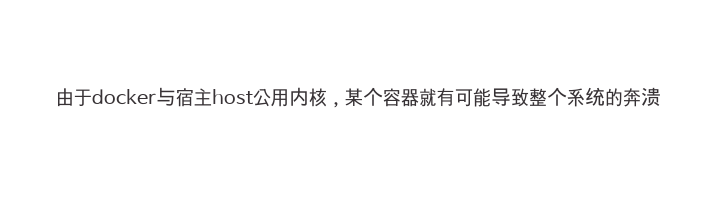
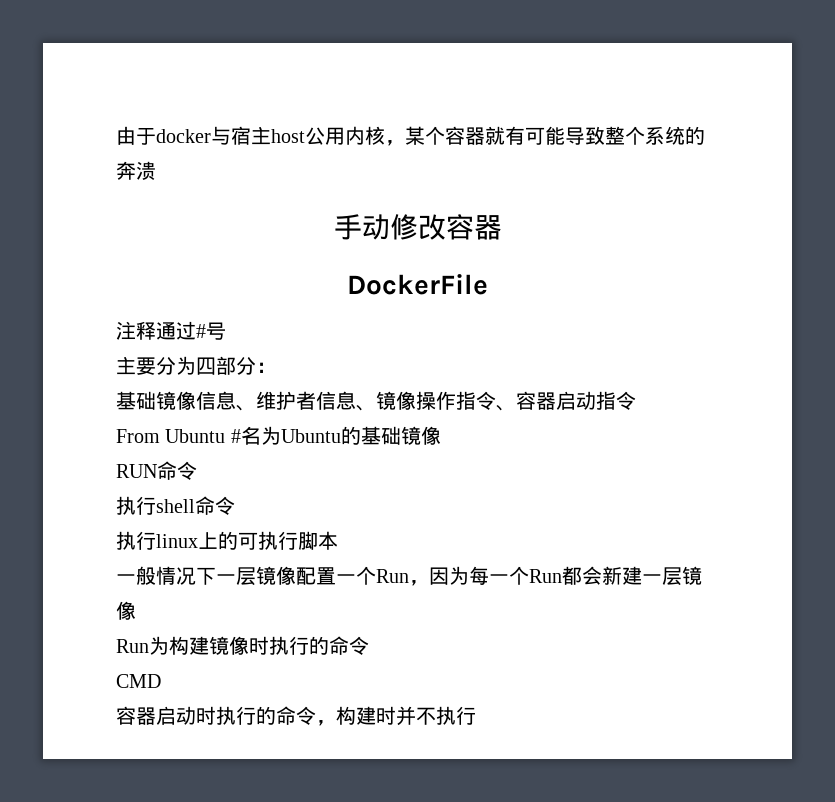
(661, 96) none -> [333,214,502,240] [347,274,488,295] [116,321,226,340] [116,356,276,375] [116,391,636,411] [116,426,441,445] [116,461,197,480] [116,496,235,515] [116,531,338,550] [116,566,702,586] [116,601,136,620] [116,636,369,655] [116,674,161,688] [116,706,476,726] // 手动修改容器 // DockerFile // 注释通过#号 // 主要分为四部分： // 基础镜像信息、维护者信息、镜像操作指令、容器启动指令 // From Ubuntu #名为Ubuntu的基础镜像 // RUN命令 // 执行shell命令 // 执行linux上的可执行脚本 // 一般情况下一层镜像配置一个Run，因为每一个Run都会新建一层镜像 // Run为构建镜像时执行的命令 // CMD // 容器启动时执行的命令，构建时并不执行

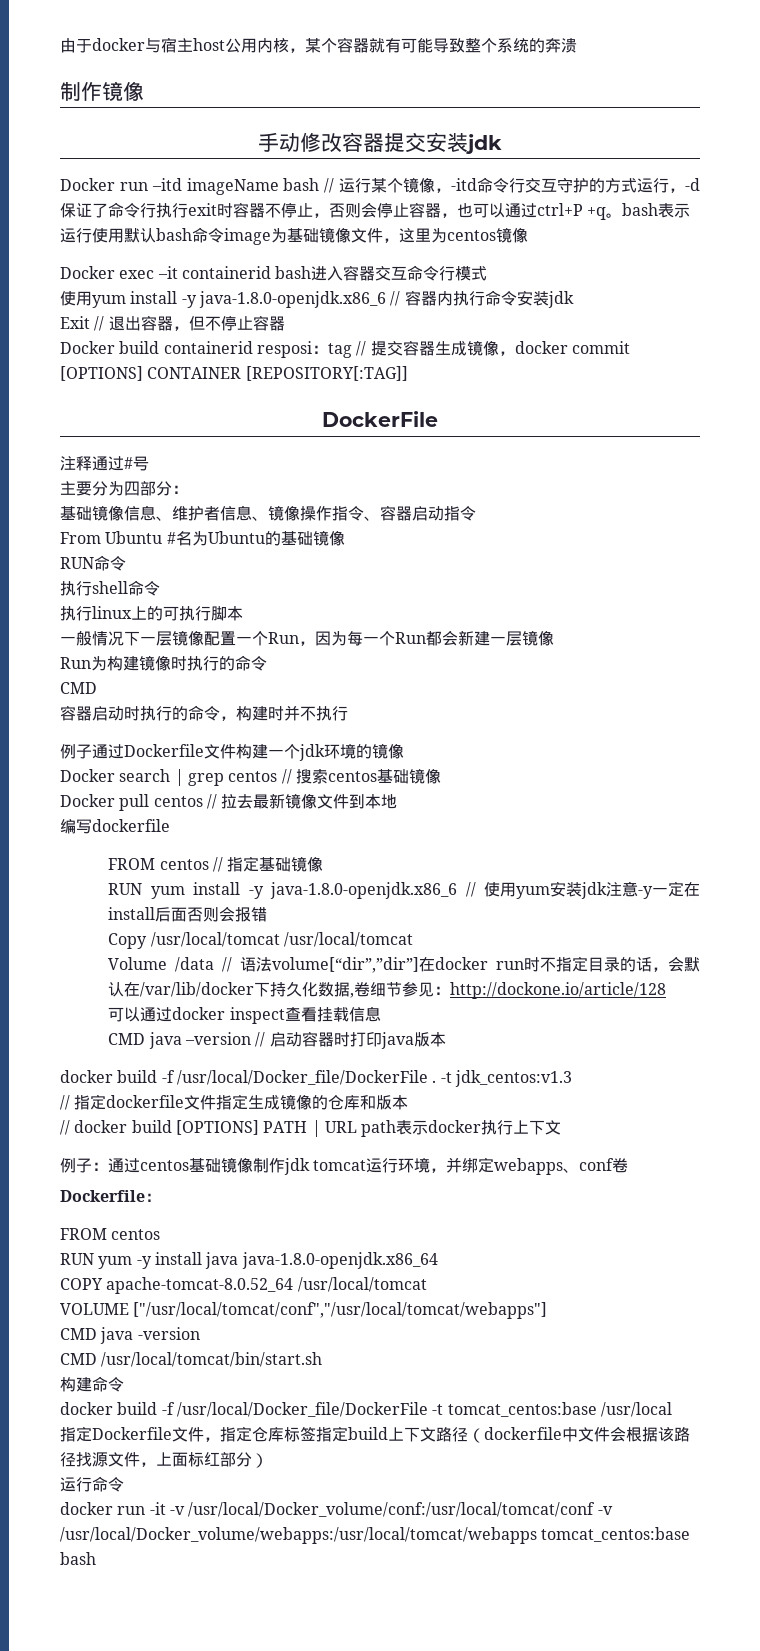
(156, 170) none -> [60,81,144,101] // 制作镜像
(502, 227) none -> [384,132,502,154] [60,177,700,195] [60,202,691,220] [60,227,528,245] [60,265,488,281] [60,290,574,308] [60,315,285,331] [60,340,630,358] [60,366,408,381] 提交安装jdk // Docker run –itd imageName bash // 运行某个镜像，-itd命令行交互守护的方式运行，-d保证了命令行执行exit时容器不停止，否则会停止容器，也可以通过ctrl+P +q。bash表示运行使用默认bash命令image为基础镜像文件，这里为centos镜像 // Docker exec –it containerid bash进入容器交互命令行模式 // 使用yum install -y java-1.8.0-openjdk.x86_6 // 容器内执行命令安装jdk // Exit // 退出容器，但不停止容器 // Docker build containerid resposi：tag // 提交容器生成镜像，docker commit [OPTIONS] CONTAINER [REPOSITORY[:TAG]]
(476, 715) none -> [60,743,404,761] [60,768,441,786] [60,793,398,811] [60,819,170,834] [108,856,324,872] [108,881,700,899] [108,906,268,922] [108,932,413,949] [108,956,700,973] [108,981,667,999] [108,1006,381,1024] [108,1031,446,1049] [60,1070,572,1087] [60,1094,409,1110] [60,1120,562,1137] [60,1157,629,1175] [60,1190,161,1202] [60,1228,161,1240] [60,1252,438,1269] [60,1277,427,1294] [60,1302,548,1319] [60,1327,200,1344] [60,1352,323,1367] [60,1376,124,1392] [60,1402,672,1417] [60,1426,690,1443] [60,1452,268,1468] [60,1476,124,1492] [60,1502,613,1517] [60,1527,691,1544] [60,1552,96,1565] // 例子通过Dockerfile文件构建一个jdk环境的镜像 // Docker search | grep centos // 搜索centos基础镜像 // Docker pull centos // 拉去最新镜像文件到本地 // 编写dockerfile // FROM centos // 指定基础镜像 // RUN yum install -y java-1.8.0-openjdk.x86_6 // 使用yum安装jdk注意-y一定在install后面否则会报错 // Copy /usr/local/tomcat /usr/local/tomcat // Volume /data // 语法volume[“dir”,”dir”]在docker run时不指定目录的话，会默认在/var/lib/docker下持久化数据,卷细节参见：http://dockone.io/article/128 // 可以通过docker inspect查看挂载信息 // CMD java –version // 启动容器时打印java版本 // docker build -f /usr/local/Docker_file/DockerFile . -t jdk_centos:v1.3 // // 指定dockerfile文件指定生成镜像的仓库和版本 // // docker build [OPTIONS] PATH | URL path表示docker执行上下文 // 例子：通过centos基础镜像制作jdk tomcat运行环境，并绑定webapps、conf卷 // Dockerfile： // FROM centos // RUN yum -y install java java-1.8.0-openjdk.x86_64 // COPY apache-tomcat-8.0.52_64 /usr/local/tomcat // VOLUME ["/usr/local/tomcat/conf","/usr/local/tomcat/webapps"] // CMD java -version // CMD /usr/local/tomcat/bin/start.sh // 构建命令 // docker build -f /usr/local/Docker_file/DockerFile -t tomcat_centos:base /usr/local // 指定Dockerfile文件，指定仓库标签指定build上下文路径（dockerfile中文件会根据该路径找源文件，上面标红部分） // 运行命令 // docker run -it -v /usr/local/Docker_volume/conf:/usr/local/tomcat/conf -v /usr/local/Docker_volume/webapps:/usr/local/tomcat/webapps tomcat_centos:base bash

